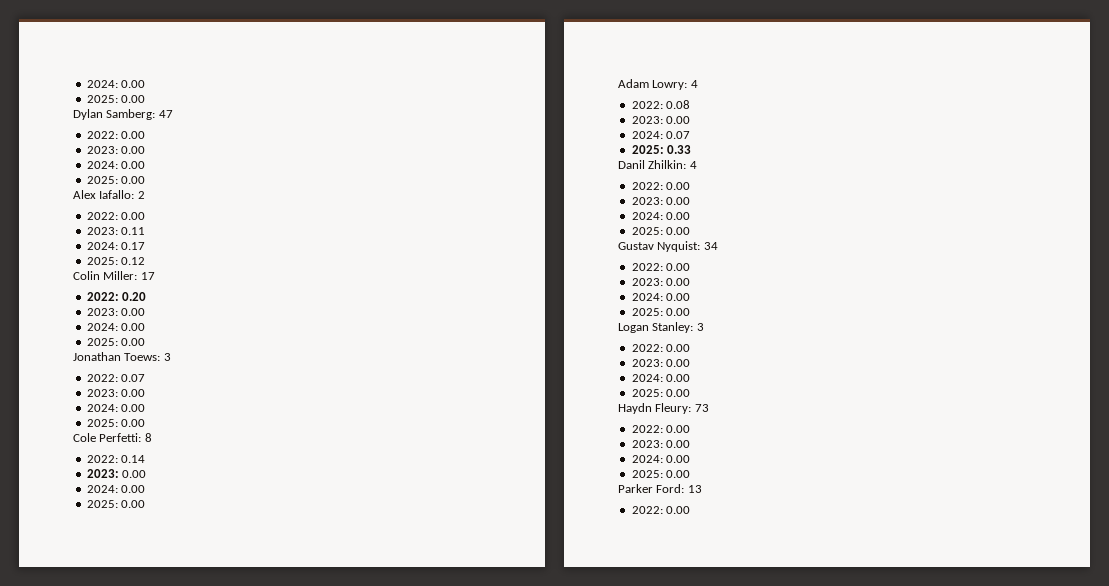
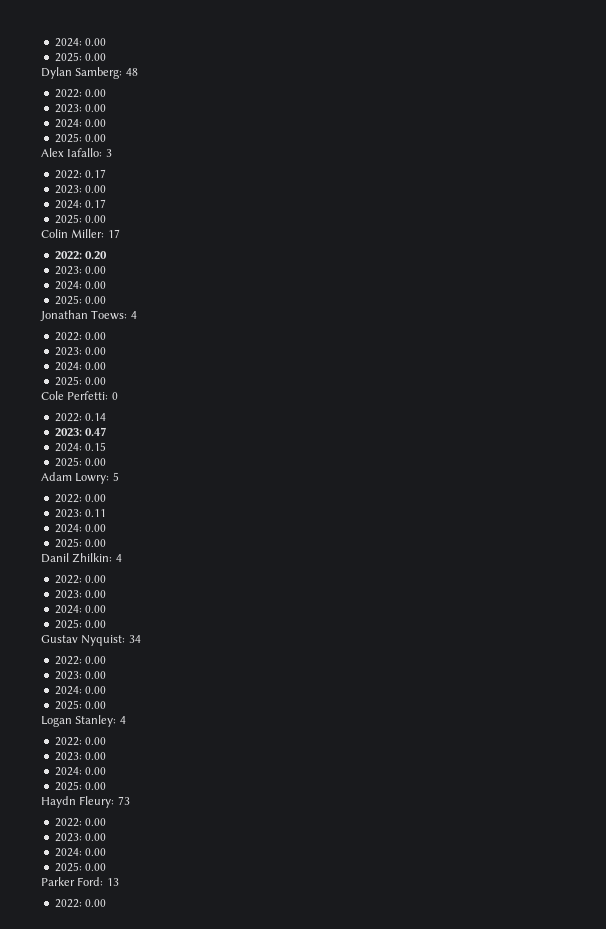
[158,110,173,118] 47 -> [125,68,138,76] 48
[137,191,145,199] [86,212,146,220] [86,227,146,235] 2 // 2022: 0.00 // 2023: 0.11 -> [105,149,112,157] [54,169,107,179] [54,185,107,194] 3 // 2022: 0.17 // 2023: 0.00
[121,257,146,265] 0.12 -> [85,215,107,223] 0.00
[163,353,171,361] [86,374,146,382] 3 // 2022: 0.07 -> [130,311,137,319] [54,332,107,341] 4 // 2022: 0.00
[144,433,152,442] 8 -> [111,392,118,400] 0
[122,470,147,478] [86,485,146,493] [86,500,146,508] [618,79,698,90] [631,100,691,109] [631,116,691,124] [631,131,691,139] [631,145,692,154] 0.00 // 2024: 0.00 // 2025: 0.00 // Adam Lowry: 4 // 2022: 0.08 // 2023: 0.00 // 2024: 0.07 // 2025: 0.33 -> [85,427,107,436] [54,442,107,452] [54,457,107,467] [41,472,119,484] [54,494,107,503] [54,509,107,518] [54,524,107,533] [54,538,107,548] 0.47 // 2024: 0.15 // 2025: 0.00 // Adam Lowry: 5 // 2022: 0.00 // 2023: 0.11 // 2024: 0.00 // 2025: 0.00
[696,323,704,331] 3 -> [119,716,126,724] 4

